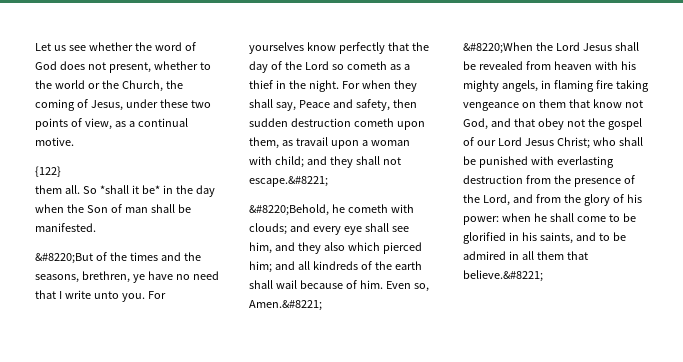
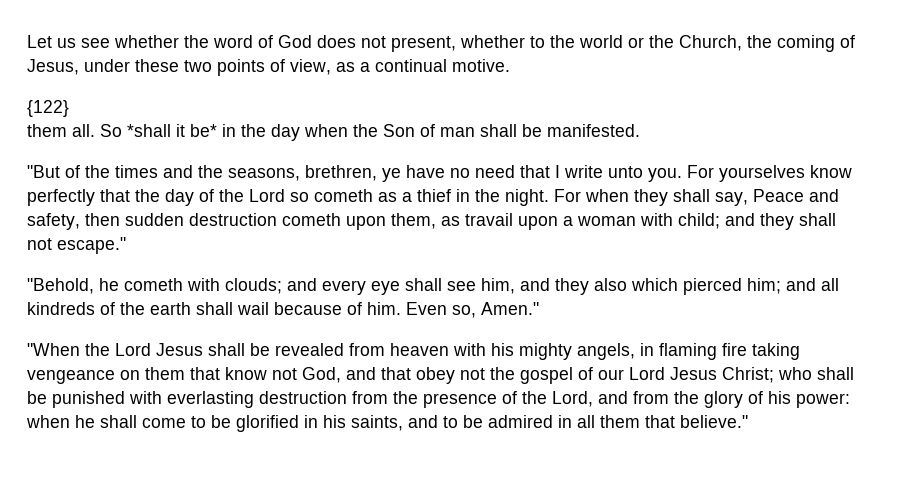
[35,253,93,264] &#8220;But -> [27,165,60,178] "But
[249,176,328,187] [249,204,329,216] escape.&#8221; // &#8220;Behold, -> [57,237,126,254] [27,278,94,294] escape." // "Behold,
[249,300,322,311] [463,42,533,54] Amen.&#8221; // &#8220;When -> [481,302,539,315] [27,343,80,356] Amen." // "When
[463,270,543,282] believe.&#8221; -> [680,415,748,428] believe."

